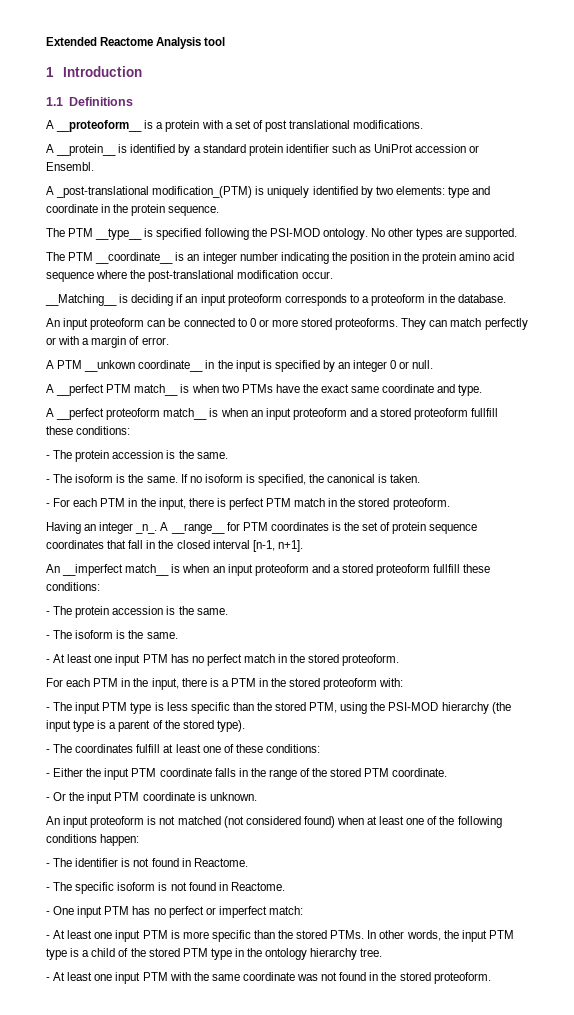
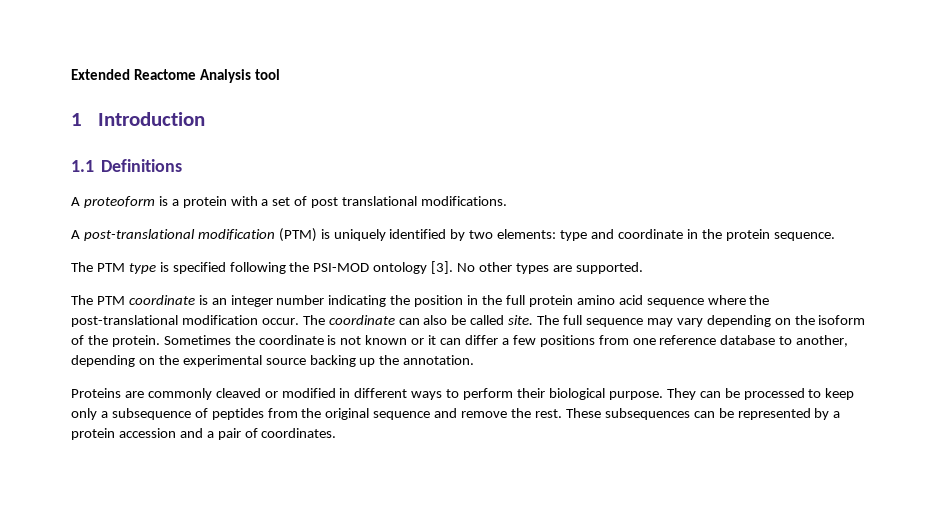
[56,120,143,132] __proteoform__ -> [83,196,155,208] proteoform
[56,144,480,156] [46,162,94,171] [46,186,253,198] __protein__ is identified by a standard protein identifier such as UniProt accession or Ensembl. // A _post-translational modification_(PTM) -> [83,228,317,242] post-translational modification (PTM)
[95,228,143,240] __type__ -> [128,263,156,274] type
[322,228,368,240] ontology. -> [373,261,454,274] ontology [3].
[95,252,174,264] __coordinate__ -> [128,295,195,305] coordinate
(420, 256) none -> [505,295,525,305] full
[45,294,507,306] [46,318,528,330] [46,336,169,348] [46,360,434,372] [46,384,483,396] [46,408,499,420] [46,426,131,435] [46,450,228,462] [46,474,421,486] [46,498,450,510] [46,522,478,534] [46,540,303,552] [46,564,491,576] [46,582,100,591] [46,606,228,618] [46,630,178,639] [46,654,400,666] [46,678,404,690] [46,702,511,714] [46,720,245,732] [46,744,320,753] [46,768,448,780] [46,792,257,804] [46,816,502,828] [46,834,140,846] [46,858,248,867] [46,882,285,894] [46,906,303,918] [46,930,514,942] [46,948,383,960] [46,972,491,984] // __Matching__ is deciding if an input proteoform corresponds to a proteoform in the database. // An input proteoform can be connected to 0 or more stored proteoforms. They can match perfectly or with a margin of error. // A PTM __unkown coordinate__ in the input is specified by an integer 0 or null. // A __perfect PTM match__ is when two PTMs have the exact same coordinate and type. // A __perfect proteoform match__ is when an input proteoform and a stored proteoform fullfill these conditions: // - The protein accession is the same. // - The isoform is the same. If no isoform is specified, the canonical is taken. // - For each PTM in the input, there is perfect PTM match in the stored proteoform. // Having an integer _n_. A __range__ for PTM coordinates is the set of protein sequence coordinates that fall in the closed interval [n-1, n+1]. // An __imperfect match__ is when an input proteoform and a stored proteoform fullfill these conditions: // - The protein accession is the same. // - The isoform is the same. // - At least one input PTM has no perfect match in the stored proteoform. // For each PTM in the input, there is a PTM in the stored proteoform with: // - The input PTM type is less specific than the stored PTM, using the PSI-MOD hierarchy (the input type is a parent of the stored type). // - The coordinates fulfill at least one of these conditions: // - Either the input PTM coordinate falls in the range of the stored PTM coordinate. // - Or the input PTM coordinate is unknown. // An input proteoform is not matched (not considered found) when at least one of the following conditions happen: // - The identifier is not found in Reactome. // - The specific isoform is not found in Reactome. // - One input PTM has no perfect or imperfect match: // - At least one input PTM is more specific than the stored PTMs. In other words, the input PTM type is a child of the stored PTM type in the ontology hierarchy tree. // - At least one input PTM with the same coordinate was not found in the stored proteoform. -> [302,315,866,327] [71,335,849,347] [71,355,475,367] [71,388,855,400] [71,408,841,420] [71,428,337,440] The coordinate can also be called site. The full sequence may vary depending on the isoform of the protein. Sometimes the coordinate is not known or it can differ a few positions from one reference database to another, depending on the experimental source backing up the annotation. // Proteins are commonly cleaved or modified in different ways to perform their biological purpose. They can be processed to keep only a subsequence of peptides from the original sequence and remove the rest. These subsequences can be represented by a protein accession and a pair of coordinates.

